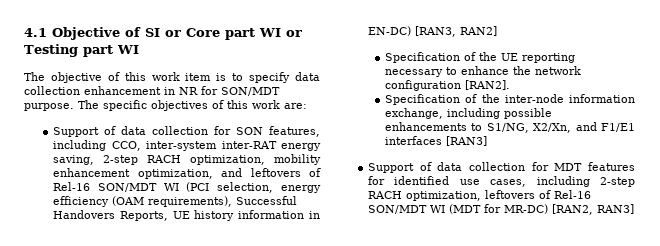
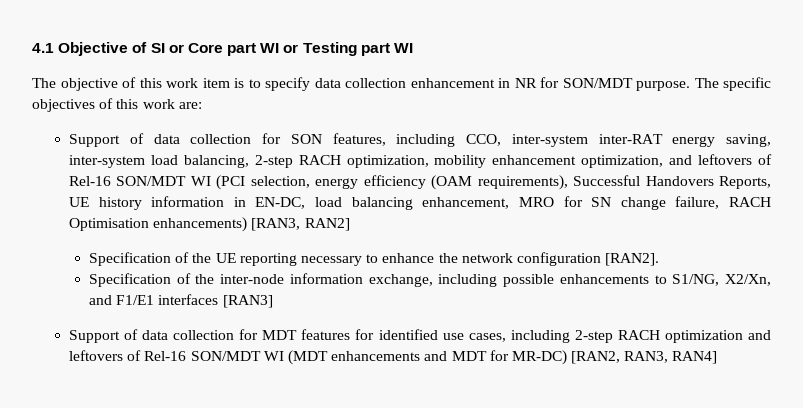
(95, 160) none -> [69,155,249,168] inter-system load balancing,
[368,26,412,36] EN-DC) -> [255,196,772,210] [69,217,248,232] EN-DC, load balancing enhancement, MRO for SN change failure, RACH Optimisation enhancements)
[406,191,482,201] optimization, -> [664,330,771,343] optimization and
(482, 209) none -> [331,351,487,361] enhancements and MDT
[597,204,635,214] RAN3] -> [624,351,718,364] RAN3, RAN4]

